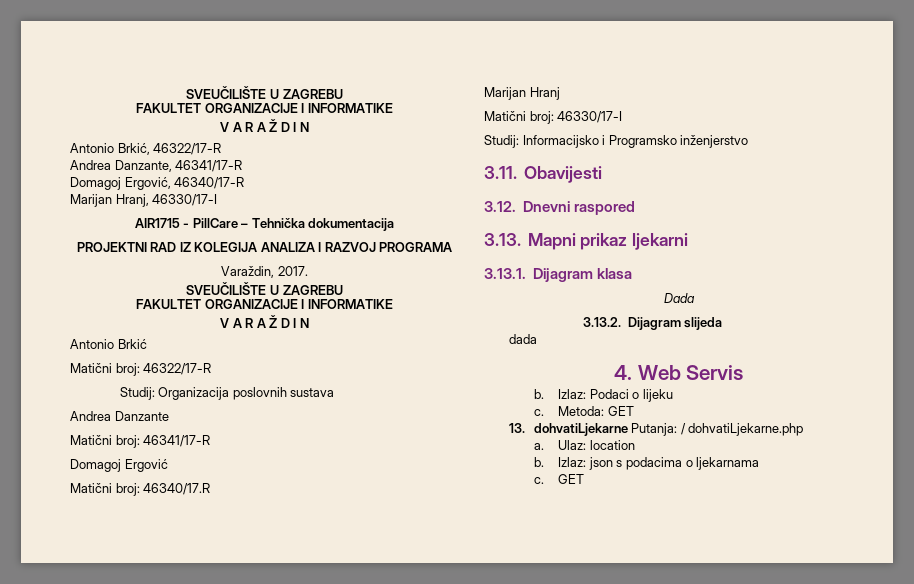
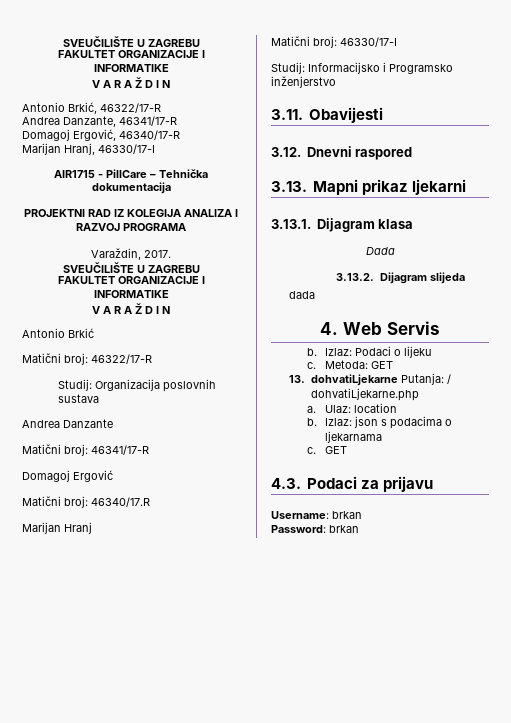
(585, 479) none -> [271,476,433,492] [271,511,362,519] [271,525,359,533] // 4.3. Podaci za prijavu // Username: brkan // Password: brkan

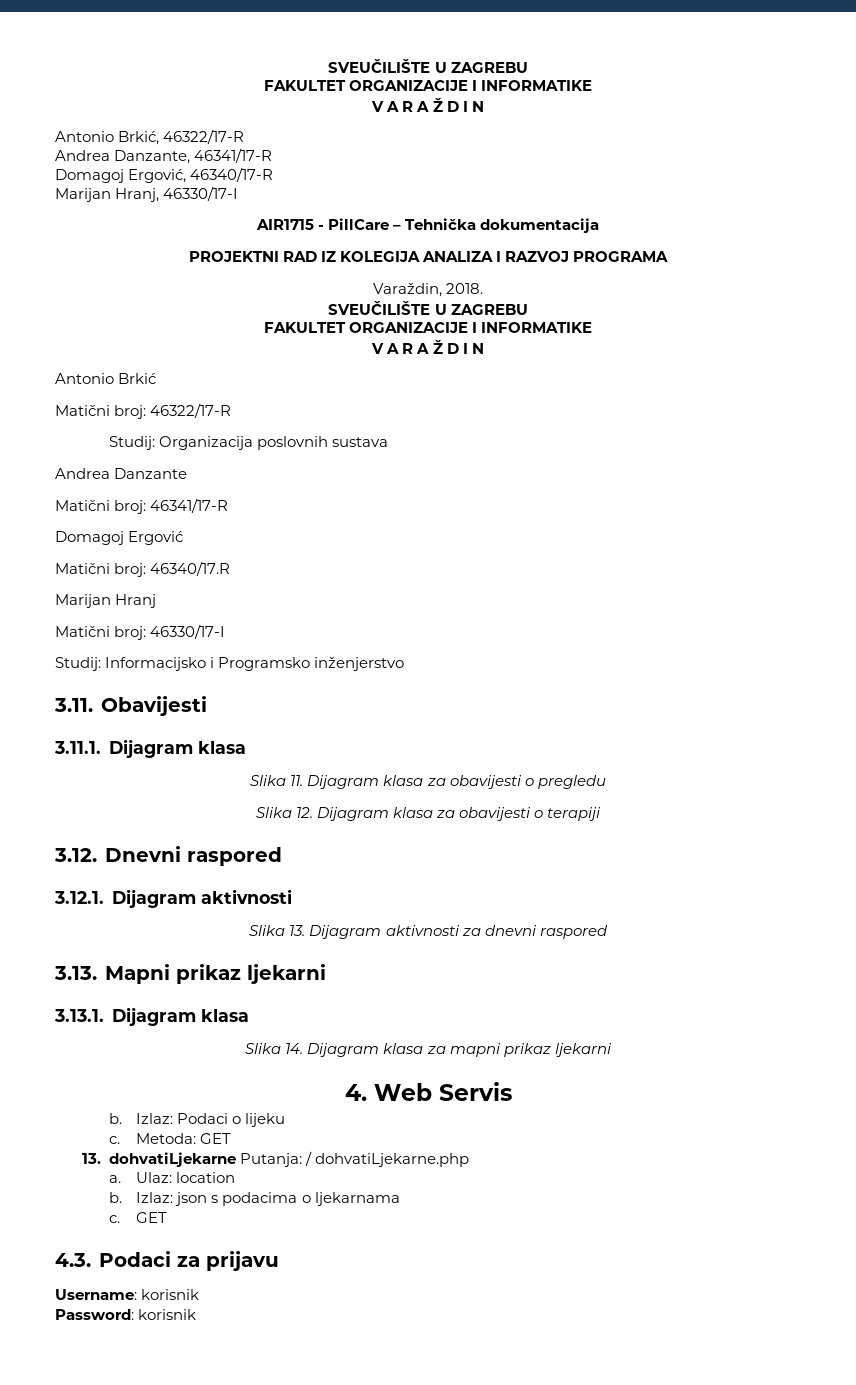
[144,250,171,258] 2017. -> [446,283,484,294] 2018.
[271,146,352,157] 3.12. Dnevni -> [54,739,246,758] [250,775,606,789] [255,807,602,821] [54,846,282,866] [54,889,292,908] [249,925,537,939] 3.11.1. Dijagram klasa // Slika 11. Dijagram klasa za obavijesti o pregledu // Slika 12. Dijagram klasa za obavijesti o terapiji // 3.12. Dnevni raspored // 3.12.1. Dijagram aktivnosti // Slika 13. Dijagram aktivnosti za dnevni
[365,247,395,255] [336,272,465,284] [289,291,316,299] Dada // 3.13.2. Dijagram slijeda // dada -> [245,1043,612,1057] Slika 14. Dijagram klasa za mapni prikaz ljekarni
[332,511,362,519] brkan -> [141,1289,200,1300] korisnik
[329,525,359,533] brkan -> [138,1309,197,1320] korisnik

